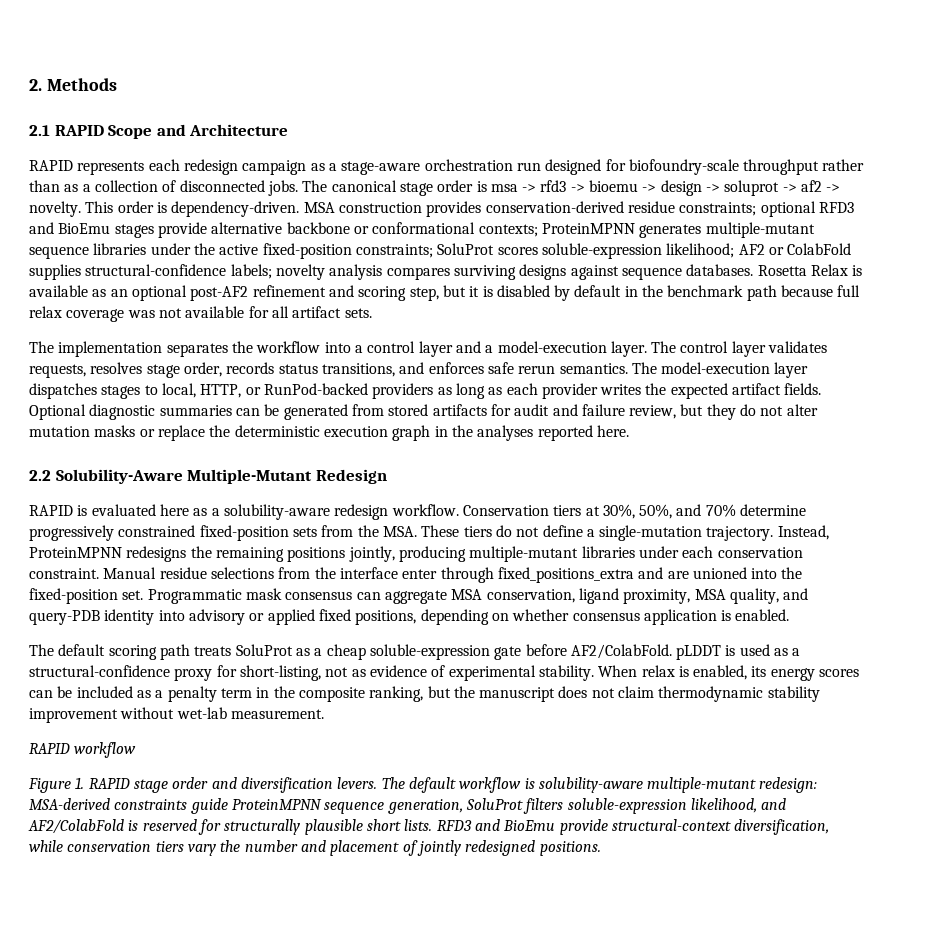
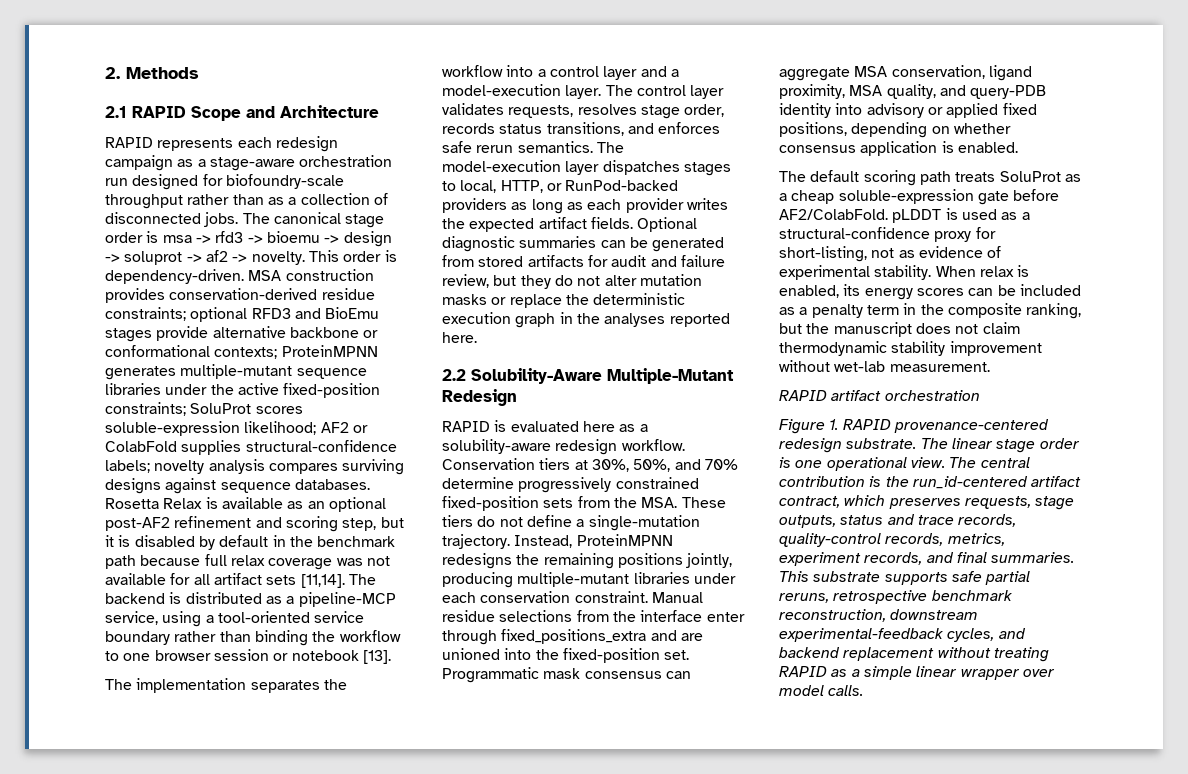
[344,308,372,318] sets. -> [266,574,376,588] [105,592,396,607] [105,611,365,627] [105,630,401,646] [105,649,391,664] sets [11,14]. The backend is distributed as a pipeline-MCP service, using a tool-oriented service boundary rather than binding the workflow to one browser session or notebook [13].
[74,742,137,758] workflow -> [831,390,980,401] artifact orchestration
[133,777,818,793] [29,798,787,814] [28,819,830,835] [29,840,601,856] stage order and diversification levers. The default workflow is solubility-aware multiple-mutant redesign: MSA-derived constraints guide ProteinMPNN sequence generation, SoluProt filters soluble-expression likelihood, and AF2/ColabFold is reserved for structurally plausible short lists. RFD3 and BioEmu provide structural-context diversification, while conservation tiers vary the number and placement of jointly redesigned positions. -> [893,419,1049,433] [779,438,1080,453] [779,457,1030,471] [779,476,1082,489] [779,495,1075,510] [779,514,1017,528] [779,533,1005,547] [779,552,1075,566] [779,571,1031,585] [779,590,1012,604] [779,609,979,622] [779,628,1026,642] [779,647,1049,662] [779,666,1055,680] [779,685,864,696] provenance-centered redesign substrate. The linear stage order is one operational view. The central contribution is the run_id-centered artifact contract, which preserves requests, stage outputs, status and trace records, quality-control records, metrics, experiment records, and final summaries. This substrate supports safe partial reruns, retrospective benchmark reconstruction, downstream experimental-feedback cycles, and backend replacement without treating RAPID as a simple linear wrapper over model calls.

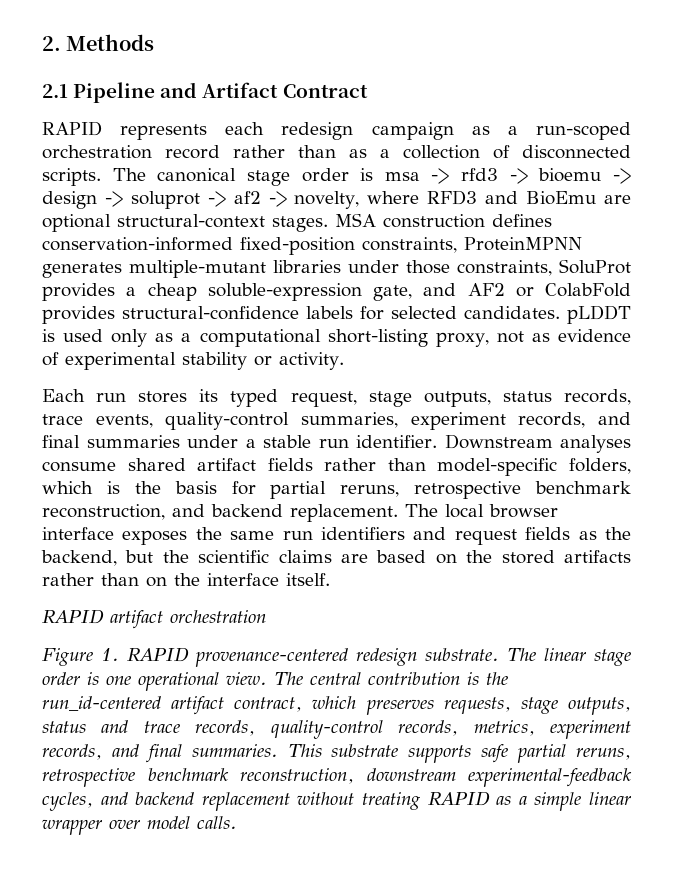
[132,105,379,121] RAPID Scope and Architecture -> [73,82,368,103] Pipeline and Artifact Contract
[209,155,393,171] [105,174,344,190] [105,194,183,209] stage-aware orchestration run designed for biofoundry-scale throughput -> [536,122,632,140] [42,145,220,159] run-scoped orchestration record
[204,212,239,227] jobs. -> [42,168,101,186] scripts.
[251,250,397,265] [105,269,374,284] [105,288,375,303] [105,307,380,322] [105,326,379,342] [105,345,278,359] novelty. This order is dependency-driven. MSA construction provides conservation-derived residue constraints; optional RFD3 and BioEmu stages provide alternative backbone or conformational contexts; -> [294,190,631,209] [42,213,552,232] [42,237,457,255] novelty, where RFD3 and BioEmu are optional structural-context stages. MSA construction defines conservation-informed fixed-position constraints,
[296,368,367,379] [105,383,381,398] [105,402,303,416] [105,421,368,436] [105,440,397,455] [105,459,405,475] [105,478,370,494] [105,497,386,512] [105,516,404,532] [105,535,396,550] [105,554,390,570] [105,573,376,588] [105,592,396,607] [105,611,365,627] [105,630,401,646] [105,649,391,664] [105,678,347,693] [442,65,679,80] [442,84,725,99] [442,103,725,119] [442,122,721,136] [442,141,624,153] [442,160,731,176] [442,180,679,193] [442,198,728,214] [442,217,698,232] [442,236,725,252] [442,255,725,267] [442,274,702,289] [442,293,686,308] [442,312,730,328] [442,332,477,343] [442,368,734,384] [442,389,517,406] [442,420,648,432] [442,439,685,455] [442,458,738,472] [442,477,699,493] [442,496,726,511] [442,515,700,531] [442,534,673,549] [442,553,733,569] [442,572,736,588] [442,591,703,603] [442,610,745,622] [442,629,703,645] [442,648,690,663] [442,667,691,683] [779,65,1032,81] [779,84,1047,99] [779,103,1037,118] [779,122,1011,138] [779,141,1018,156] [779,170,1081,186] [779,189,1060,205] [779,209,888,220] sequence libraries under the active fixed-position constraints; SoluProt scores soluble-expression likelihood; AF2 or ColabFold supplies structural-confidence labels; novelty analysis compares surviving designs against sequence databases. Rosetta Relax is available as an optional post-AF2 refinement and scoring step, but it is disabled by default in the benchmark path because full relax coverage was not available for all artifact sets [11,14]. The backend is distributed as a pipeline-MCP service, using a tool-oriented service boundary rather than binding the workflow to one browser session or notebook [13]. // The implementation separates the workflow into a control layer and a model-execution layer. The control layer validates requests, resolves stage order, records status transitions, and enforces safe rerun semantics. The model-execution layer dispatches stages to local, HTTP, or RunPod-backed providers as long as each provider writes the expected artifact fields. Optional diagnostic summaries can be generated from stored artifacts for audit and failure review, but they do not alter mutation masks or replace the deterministic execution graph in the analyses reported here. // 2.2 Solubility-Aware Multiple-Mutant Redesign // RAPID is evaluated here as a solubility-aware redesign workflow. Conservation tiers at 30%, 50%, and 70% determine progressively constrained fixed-position sets from the MSA. These tiers do not define a single-mutation trajectory. Instead, ProteinMPNN redesigns the remaining positions jointly, producing multiple-mutant libraries under each conservation constraint. Manual residue selections from the interface enter through fixed_positions_extra and are unioned into the fixed-position set. Programmatic mask consensus can aggregate MSA conservation, ligand proximity, MSA quality, and query-PDB identity into advisory or applied fixed positions, depending on whether consensus application is enabled. // The default scoring path treats SoluProt as a cheap soluble-expression gate before AF2/ColabFold. -> [273,259,631,276] [42,283,631,301] [42,306,560,324] libraries under those constraints, SoluProt provides a cheap soluble-expression gate, and AF2 or ColabFold provides structural-confidence labels for selected candidates.
[1001,212,1030,220] [779,227,996,242] [779,246,867,262] as a structural-confidence proxy for short-listing, -> [111,329,489,347] only as a computational short-listing proxy,
[874,265,1030,280] [779,284,1081,300] [779,303,1082,319] [779,322,1020,337] [779,341,1042,356] [779,360,990,372] stability. When relax is enabled, its energy scores can be included as a penalty term in the composite ranking, but the manuscript does not claim thermodynamic stability improvement without wet-lab measurement. -> [182,352,344,370] [42,389,631,407] [42,412,631,430] [42,434,631,453] [42,458,631,476] [42,481,631,499] [42,504,558,522] [42,527,631,545] [41,550,631,566] [42,573,330,587] stability or activity. // Each run stores its typed request, stage outputs, status records, trace events, quality-control summaries, experiment records, and final summaries under a stable run identifier. Downstream analyses consume shared artifact fields rather than model-specific folders, which is the basis for partial reruns, retrospective benchmark reconstruction, and backend replacement. The local browser interface exposes the same run identifiers and request fields as the backend, but the scientific claims are based on the stored artifacts rather than on the interface itself.

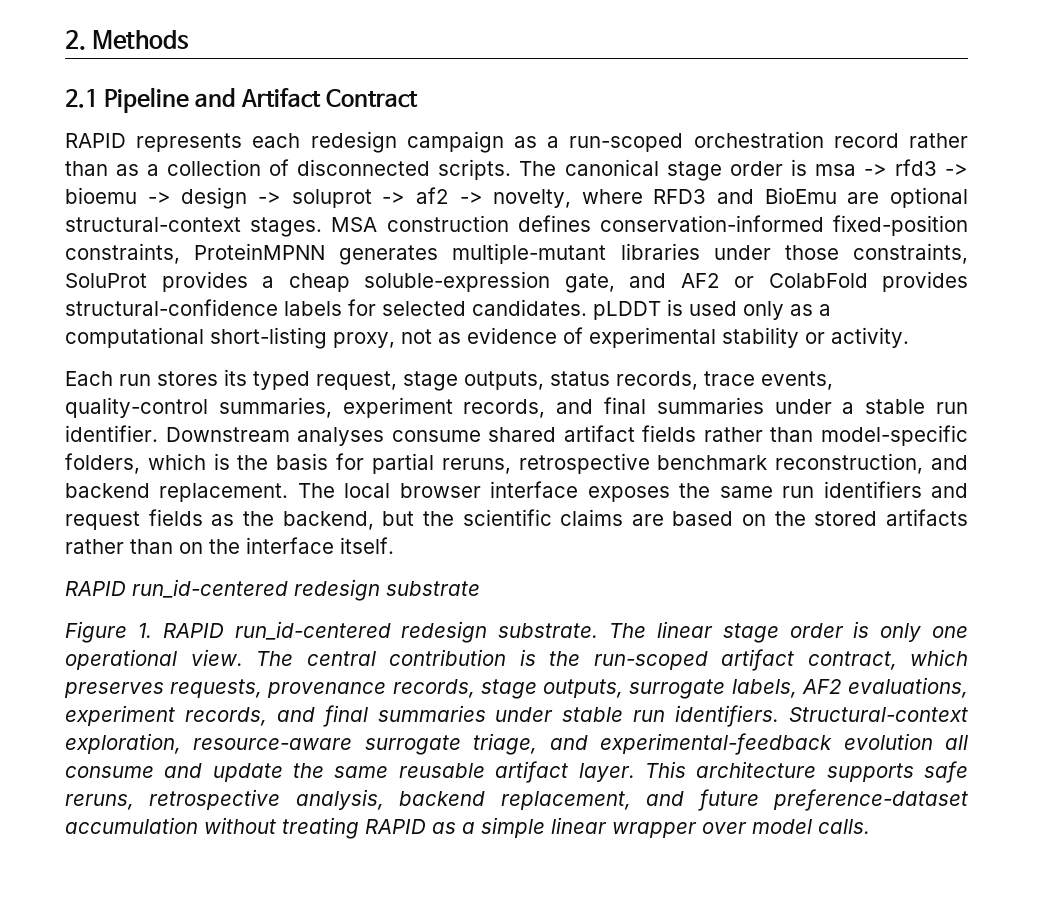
[110,610,266,629] artifact orchestration -> [132,579,480,601] run_id-centered redesign substrate
[195,648,348,667] provenance-centered -> [234,621,391,640] run_id-centered
(99, 678) none -> [880,623,922,642] only
[42,696,161,711] run_id-centered -> [593,651,708,670] run-scoped
[520,697,631,715] [42,720,631,739] [42,744,399,763] stage outputs, status and trace records, quality-control records, metrics, experiment records, and final summaries. This substrate -> [267,677,968,699] [65,705,969,727] [65,733,969,755] [65,761,817,783] provenance records, stage outputs, surrogate labels, AF2 evaluations, experiment records, and final summaries under stable run identifiers. Structural-context exploration, resource-aware surrogate triage, and experimental-feedback evolution all consume and update the same reusable artifact layer. This architecture
[517,744,632,763] [42,768,632,787] [42,792,290,811] partial reruns, retrospective benchmark reconstruction, downstream experimental-feedback cycles, and backend replacement -> [65,789,969,811] [65,817,198,834] reruns, retrospective analysis, backend replacement, and future preference-dataset accumulation

